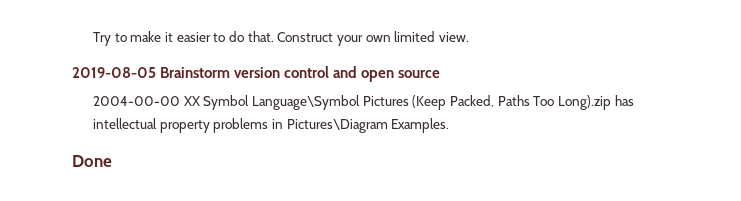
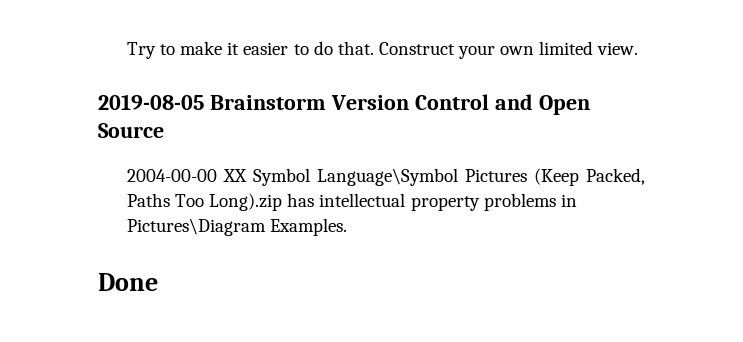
[234,66,441,82] version control and open source -> [330,94,590,115] [98,123,164,138] Version Control and Open Source

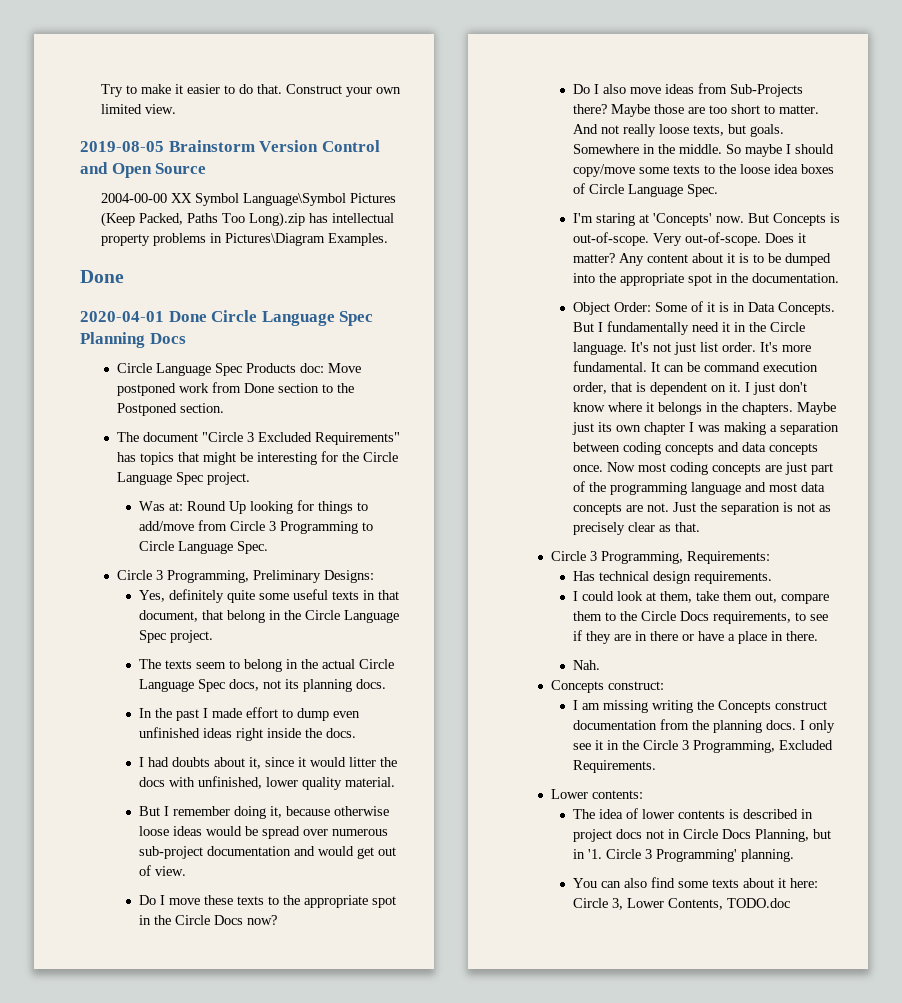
(158, 282) none -> [80,310,374,326] [80,332,186,348] [117,363,362,376] [117,382,355,396] [117,403,225,416] [117,432,401,445] [117,451,399,465] [117,472,251,485] [138,500,368,514] [138,520,373,534] [138,541,268,554] [117,570,375,583] [138,589,399,603] [138,610,399,623] [138,630,213,643] [138,659,394,672] [138,679,386,692] [138,707,360,721] [138,727,356,741] [138,757,397,769] [138,776,395,790] [138,806,389,819] [138,826,388,839] [138,846,396,859] [138,865,186,876] [138,895,396,908] [138,915,277,925] [572,83,803,97] [572,104,819,117] [572,124,784,137] [572,144,834,157] [572,164,834,177] [572,183,718,197] [572,213,840,226] [572,232,806,246] [572,253,831,266] [572,273,839,286] [572,301,835,315] [572,321,805,335] [572,342,811,355] [572,361,818,372] [572,382,807,395] [572,402,836,415] [571,422,839,435] [572,442,818,455] [572,462,833,475] [572,481,825,495] [572,502,831,515] [572,522,700,535] [551,551,771,564] [572,571,772,584] [572,591,829,604] [572,611,828,624] [572,630,818,644] [572,660,600,670] [551,680,665,693] [572,700,827,713] [572,719,835,733] [572,740,833,753] [572,760,656,773] [551,789,644,799] [572,808,813,819] [572,829,831,842] [572,849,794,862] [572,877,818,888] [572,898,790,910] // 2020-04-01 Done Circle Language Spec Planning Docs // Circle Language Spec Products doc: Move postponed work from Done section to the Postponed section. // The document "Circle 3 Excluded Requirements" has topics that might be interesting for the Circle Language Spec project. // Was at: Round Up looking for things to add/move from Circle 3 Programming to Circle Language Spec. // Circle 3 Programming, Preliminary Designs: // Yes, definitely quite some useful texts in that document, that belong in the Circle Language Spec project. // The texts seem to belong in the actual Circle Language Spec docs, not its planning docs. // In the past I made effort to dump even unfinished ideas right inside the docs. // I had doubts about it, since it would litter the docs with unfinished, lower quality material. // But I remember doing it, because otherwise loose ideas would be spread over numerous sub-project documentation and would get out of view. // Do I move these texts to the appropriate spot in the Circle Docs now? // Do I also move ideas from Sub-Projects there? Maybe those are too short to matter. And not really loose texts, but goals. Somewhere in the middle. So maybe I should copy/move some texts to the loose idea boxes of Circle Language Spec. // I'm staring at 'Concepts' now. But Concepts is out-of-scope. Very out-of-scope. Does it matter? Any content about it is to be dumped into the appropriate spot in the documentation. // Object Order: Some of it is in Data Concepts. But I fundamentally need it in the Circle language. It's not just list order. It's more fundamental. It can be command execution order, that is dependent on it. I just don't know where it belongs in the chapters. Maybe just its own chapter I was making a separation between coding concepts and data concepts once. Now most coding concepts are just part of the programming language and most data concepts are not. Just the separation is not as precisely clear as that. // Circle 3 Programming, Requirements: // Has technical design requirements. // I could look at them, take them out, compare them to the Circle Docs requirements, to see if they are in there or have a place in there. // Nah. // Concepts construct: // I am missing writing the Concepts construct documentation from the planning docs. I only see it in the Circle 3 Programming, Excluded Requirements. // Lower contents: // The idea of lower contents is described in project docs not in Circle Docs Planning, but in '1. Circle 3 Programming' planning. // You can also find some texts about it here: Circle 3, Lower Contents, TODO.doc

